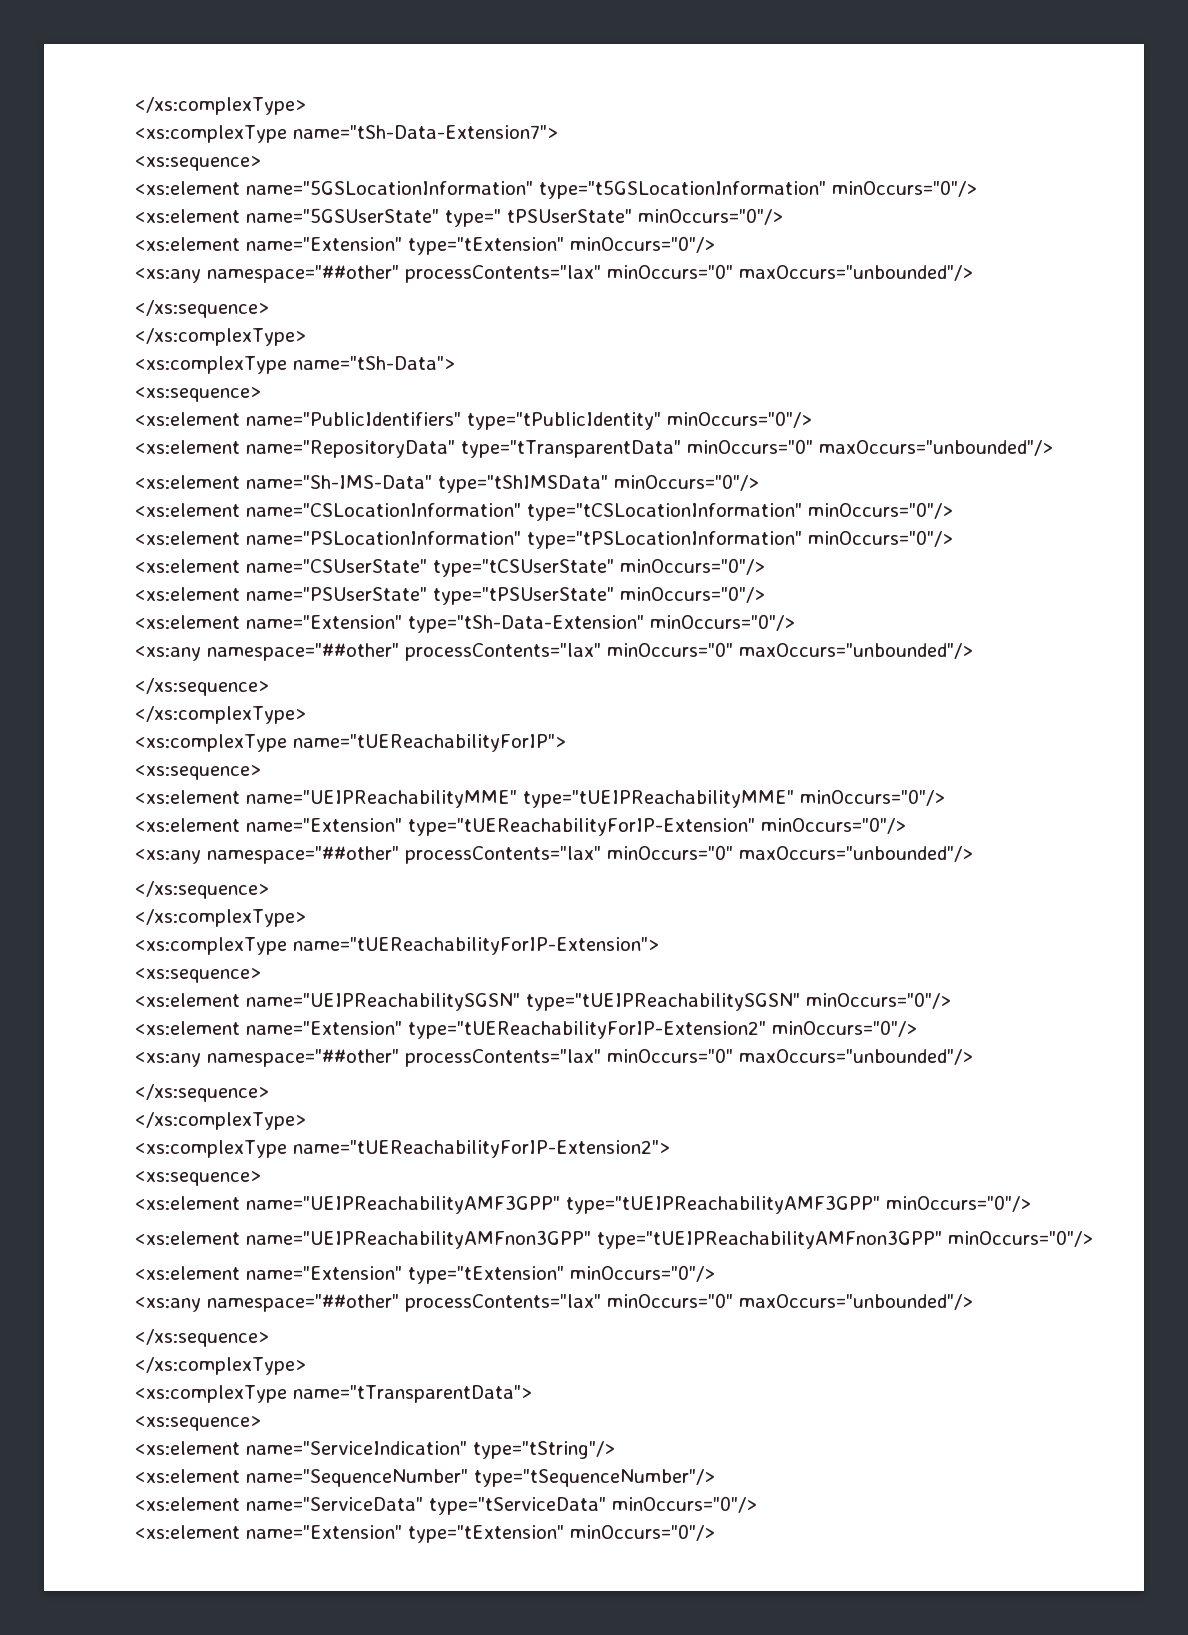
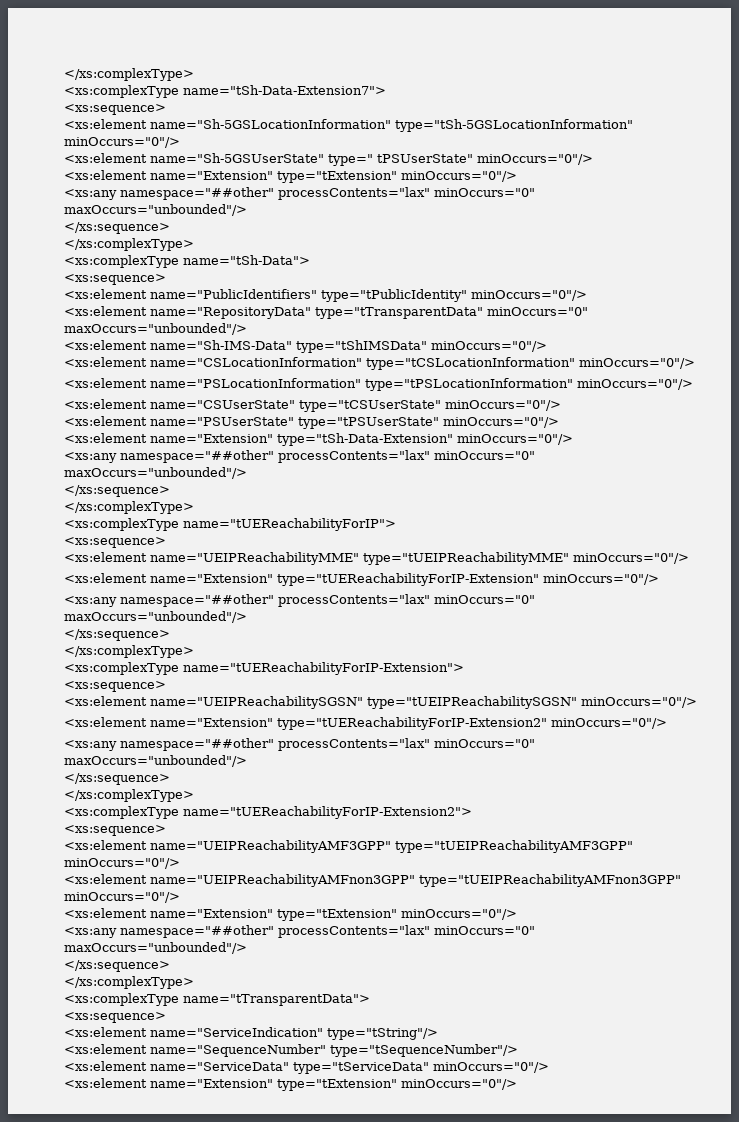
[246,180,977,199] [135,208,439,223] name="5GSLocationInformation" type="t5GSLocationInformation" minOccurs="0"/> // <xs:element name="5GSUserState" -> [150,119,633,132] [64,137,180,148] [64,153,324,163] name="Sh-5GSLocationInformation" type="tSh-5GSLocationInformation" minOccurs="0"/> // <xs:element name="Sh-5GSUserState"

